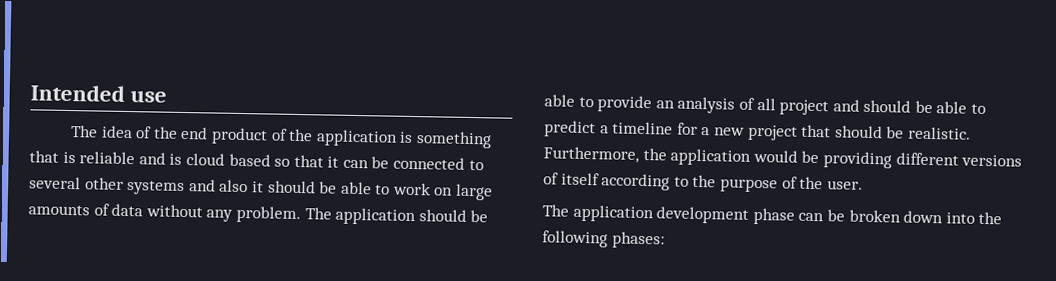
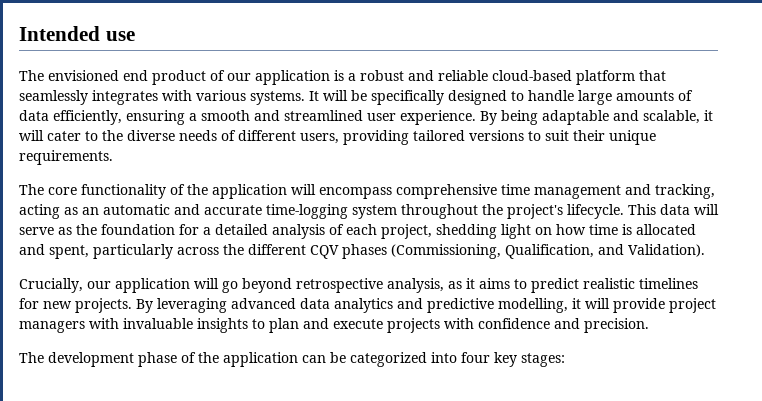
[100,125,178,139] idea of the -> [48,70,119,81] envisioned
[288,128,314,142] the -> [227,73,251,81] our
[415,131,492,149] [29,150,484,171] [29,176,494,201] [28,203,489,226] [544,94,987,116] [544,120,971,141] [543,146,1023,169] [543,172,863,193] [542,204,1003,225] [542,230,665,249] something that is reliable and is cloud based so that it can be connected to several other systems and also it should be able to work on large amounts of data without any problem. The application should be able to provide an analysis of all project and should be able to predict a timeline for a new project that should be realistic. Furthermore, the application would be providing different versions of itself according to the purpose of the user. // The application development phase can be broken down into the following phases: -> [348,70,666,85] [19,90,693,105] [19,110,713,125] [19,130,656,145] [19,150,113,165] [19,184,715,199] [19,204,719,219] [19,224,696,239] [19,244,705,259] [19,278,698,293] [19,298,716,313] [19,318,649,333] [19,352,565,367] a robust and reliable cloud-based platform that seamlessly integrates with various systems. It will be specifically designed to handle large amounts of data efficiently, ensuring a smooth and streamlined user experience. By being adaptable and scalable, it will cater to the diverse needs of different users, providing tailored versions to suit their unique requirements. // The core functionality of the application will encompass comprehensive time management and tracking, acting as an automatic and accurate time-logging system throughout the project's lifecycle. This data will serve as the foundation for a detailed analysis of each project, shedding light on how time is allocated and spent, particularly across the different CQV phases (Commissioning, Qualification, and Validation). // Crucially, our application will go beyond retrospective analysis, as it aims to predict realistic timelines for new projects. By leveraging advanced data analytics and predictive modelling, it will provide project managers with invaluable insights to plan and execute projects with confidence and precision. // The development phase of the application can be categorized into four key stages:

